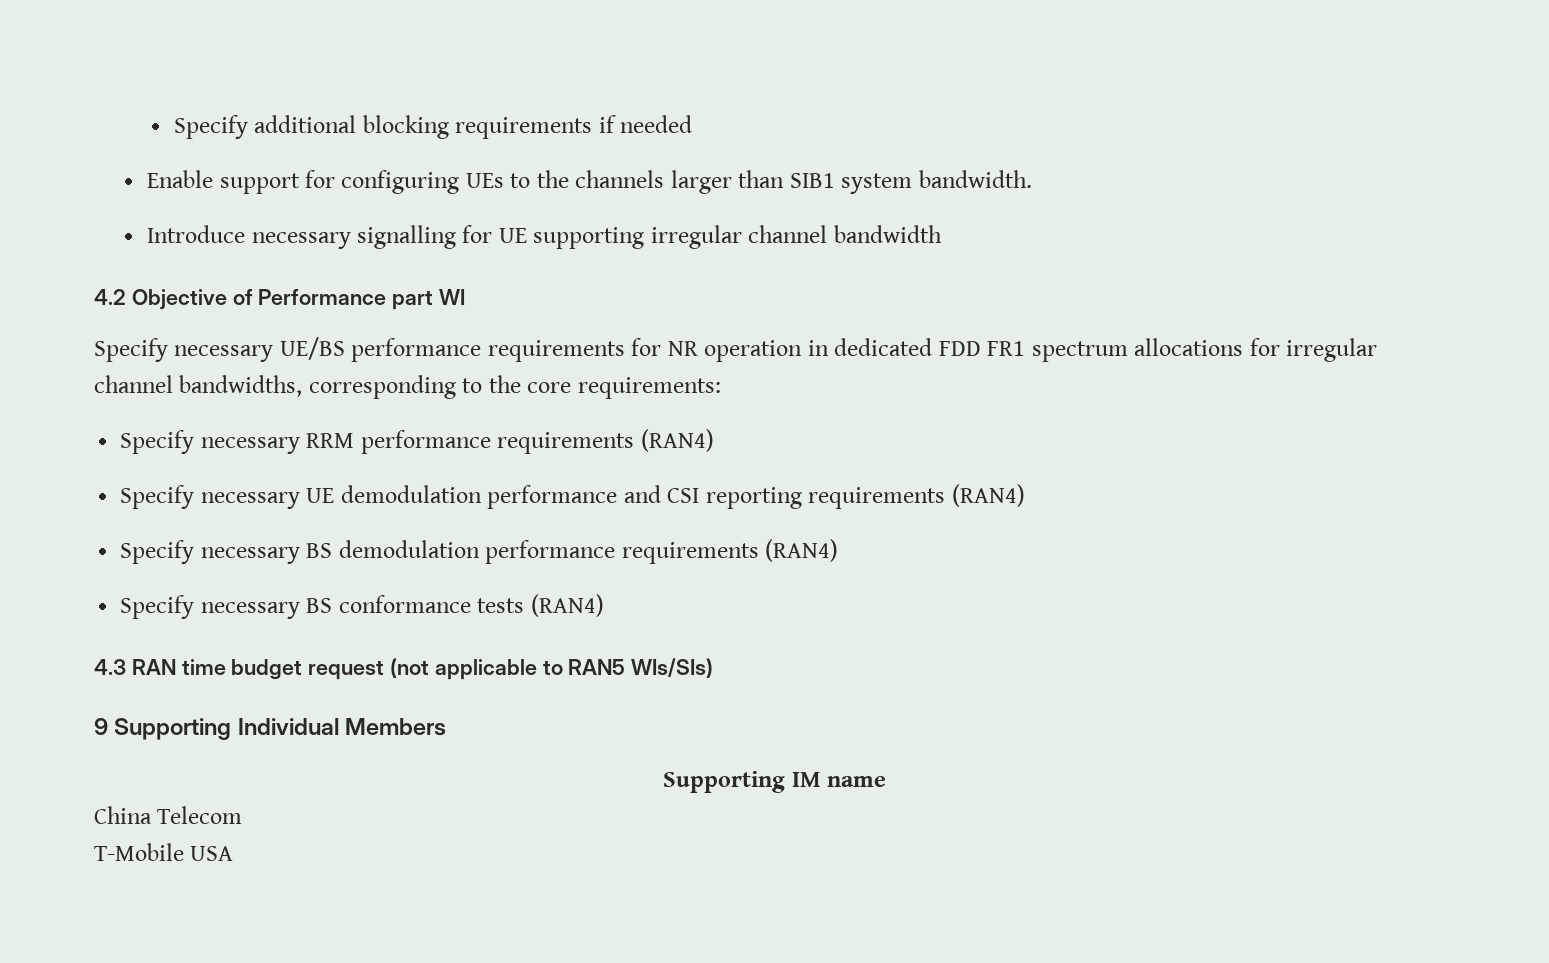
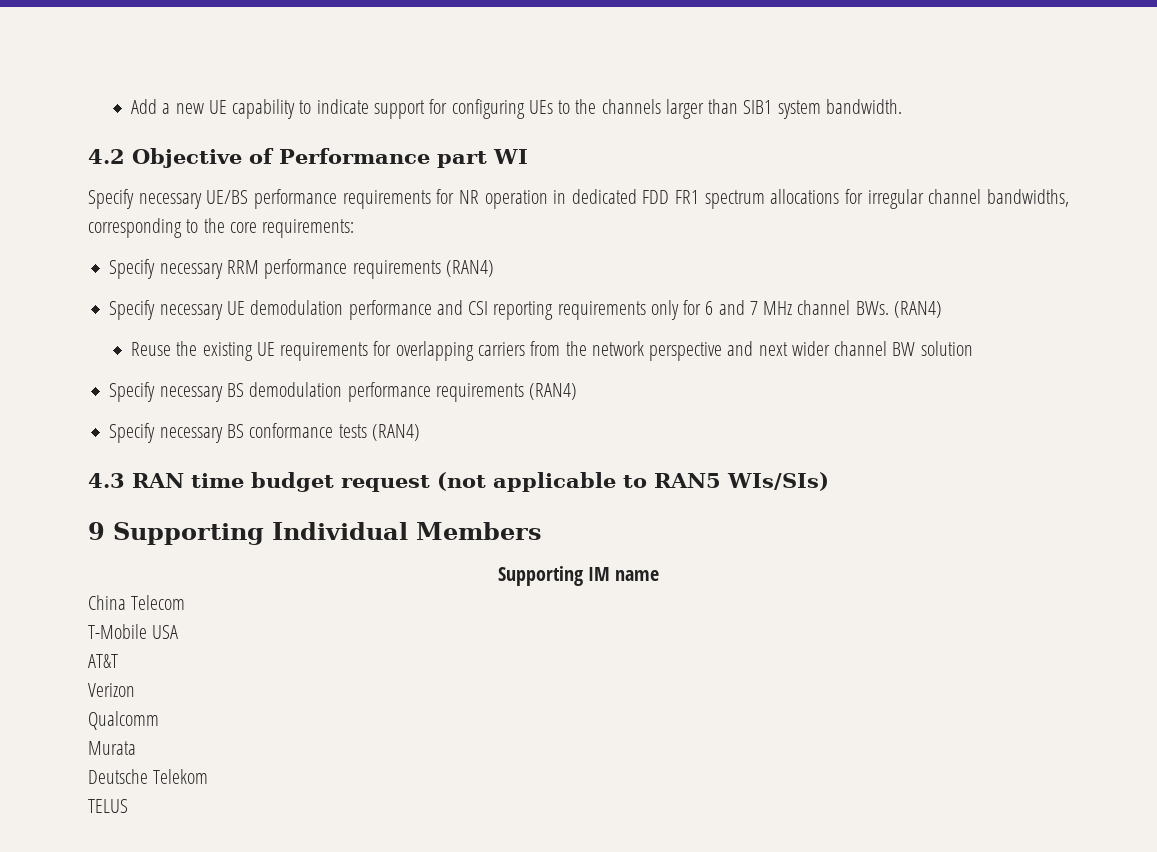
[173,115,693,139] [147,170,214,188] Specify additional blocking requirements if needed // Enable -> [131,99,369,119] Add a new UE capability to indicate
[147,225,942,249] // Introduce necessary signalling for UE supporting irregular channel bandwidth -> (902, 106) none
[951,484,1025,507] (RAN4) -> [650,300,942,320] [131,341,973,361] only for 6 and 7 MHz channel BWs. (RAN4) // Reuse the existing UE requirements for overlapping carriers from the network perspective and next wider channel BW solution
(234, 853) none -> [88,654,118,668] [88,683,135,697] [88,711,159,730] [88,741,136,755] [88,769,209,784] [88,799,128,813] // AT&T // Verizon // Qualcomm // Murata // Deutsche Telekom // TELUS

